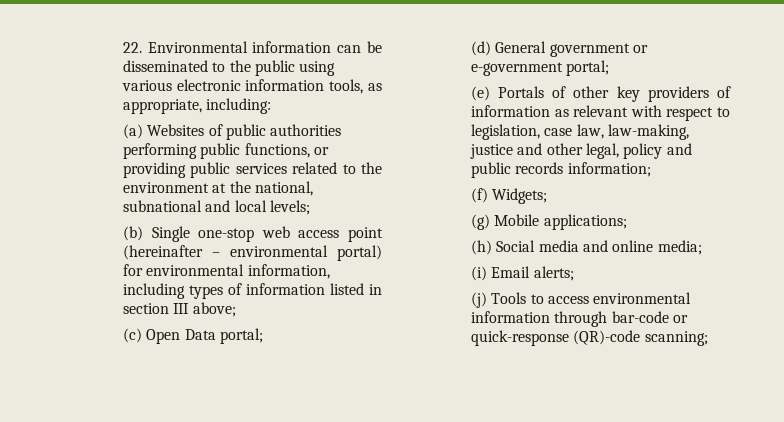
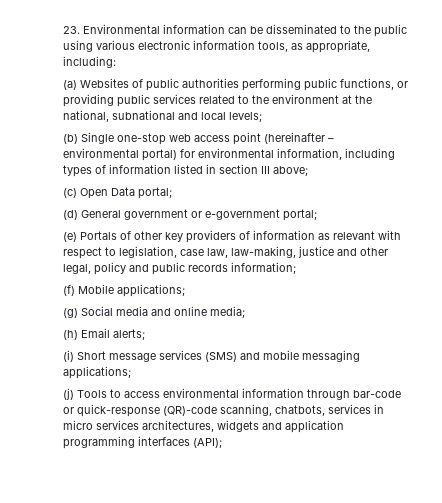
[122,42,142,53] 22. -> [62,26,80,34] 23.
[492,188,548,204] [470,214,490,230] Widgets; // (g) -> (75, 290) none
[470,240,492,255] (h) -> [62,308,78,318] (g)
[470,266,487,281] (i) -> [62,330,78,340] (h)
(574, 273) none -> [62,350,360,362] [62,366,131,379] // (i) Short message services (SMS) and mobile messaging applications;
[644,331,708,346] scanning; -> [219,404,384,416] [62,420,344,433] [62,436,222,449] scanning, chatbots, services in micro services architectures, widgets and application programming interfaces (API);

